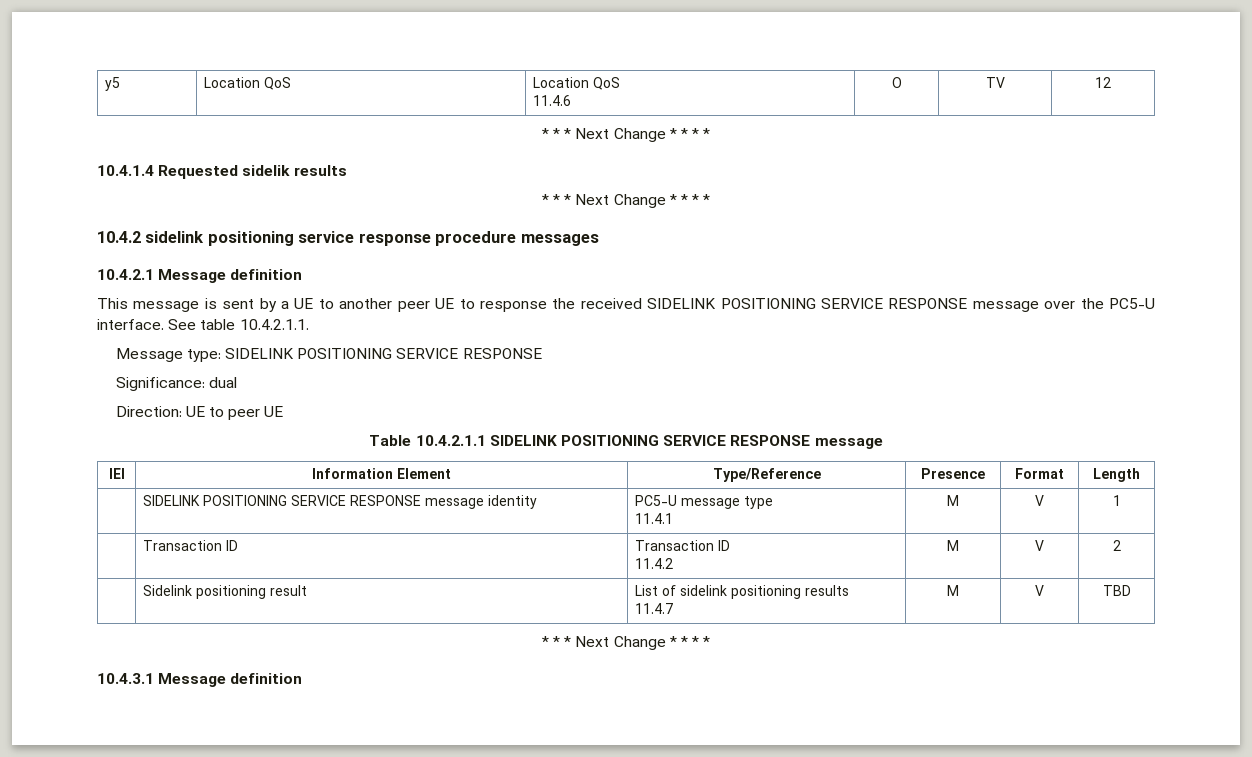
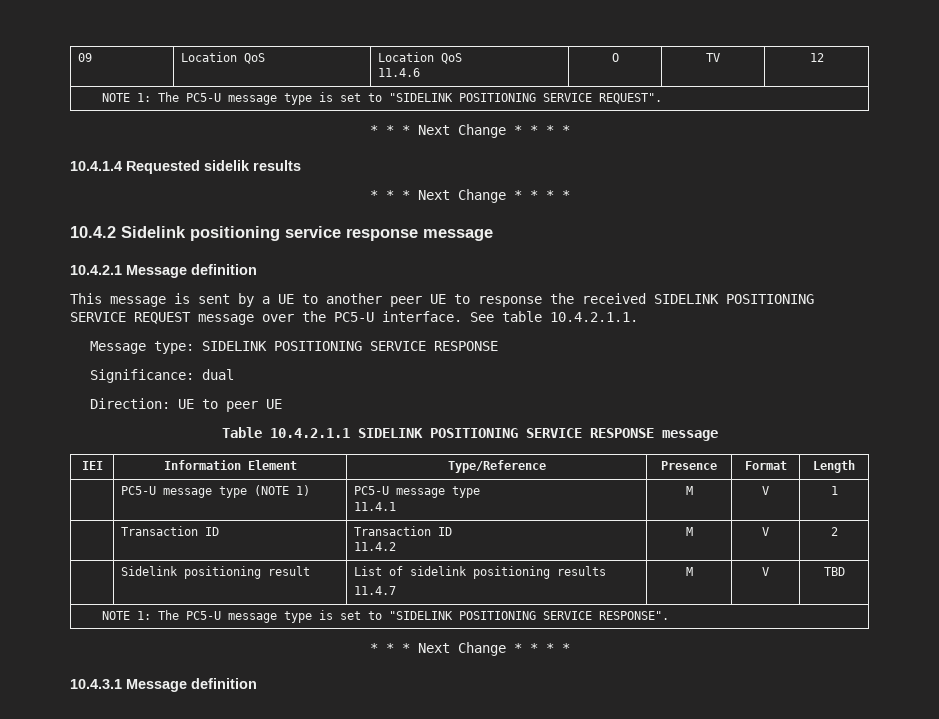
[104,77,120,91] y5 -> [77,53,92,62] 09
(1111, 82) none -> [101,92,662,105] // NOTE 1: The PC5-U message type is set to "SIDELINK POSITIONING SERVICE REQUEST".
[145,231,205,243] sidelink -> [121,226,186,238] Sidelink
[435,231,599,246] procedure messages -> [423,229,493,241] message
[888,298,968,309] RESPONSE -> [134,312,191,324] REQUEST
[142,495,537,509] SIDELINK POSITIONING SERVICE RESPONSE message identity -> [120,485,310,498] PC5-U message type (NOTE 1)
(1131, 590) none -> [101,610,669,623] // NOTE 1: The PC5-U message type is set to "SIDELINK POSITIONING SERVICE RESPONSE".

